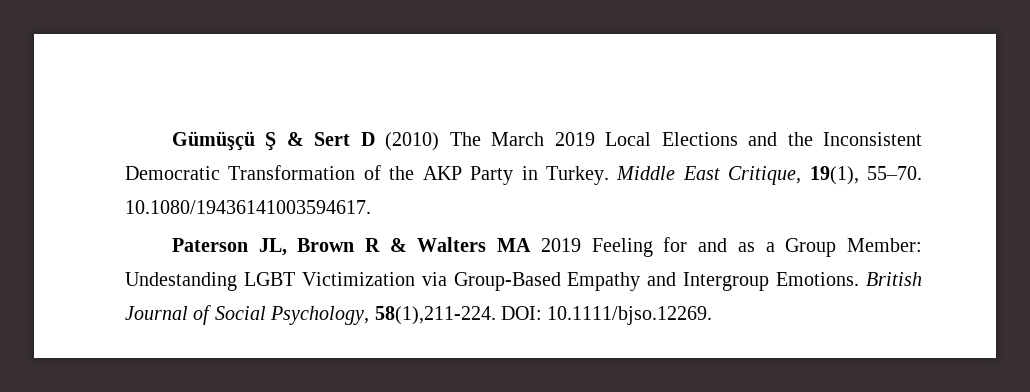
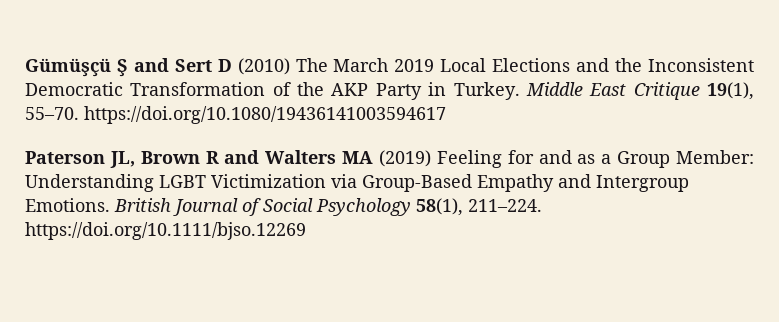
[286,132,304,146] & -> [133,58,169,72] and
[728,166,802,185] Critique, -> [633,82,700,100] Critique
[125,200,371,214] 10.1080/19436141003594617. -> [84,106,446,124] https://doi.org/10.1080/19436141003594617
[389,238,407,252] & -> [224,150,260,164] and
[540,238,581,252] 2019 -> [379,150,431,167] (2019)
[125,272,237,291] Undestanding -> [25,174,154,192] Understanding
[270,306,713,325] Psychology, 58(1),211-224. DOI: 10.1111/bjso.12269. -> [316,198,542,216] [25,222,306,240] Psychology 58(1), 211–224. https://doi.org/10.1111/bjso.12269

